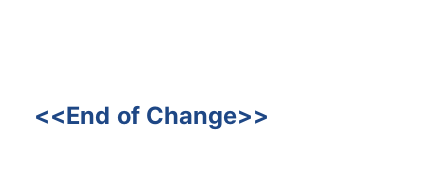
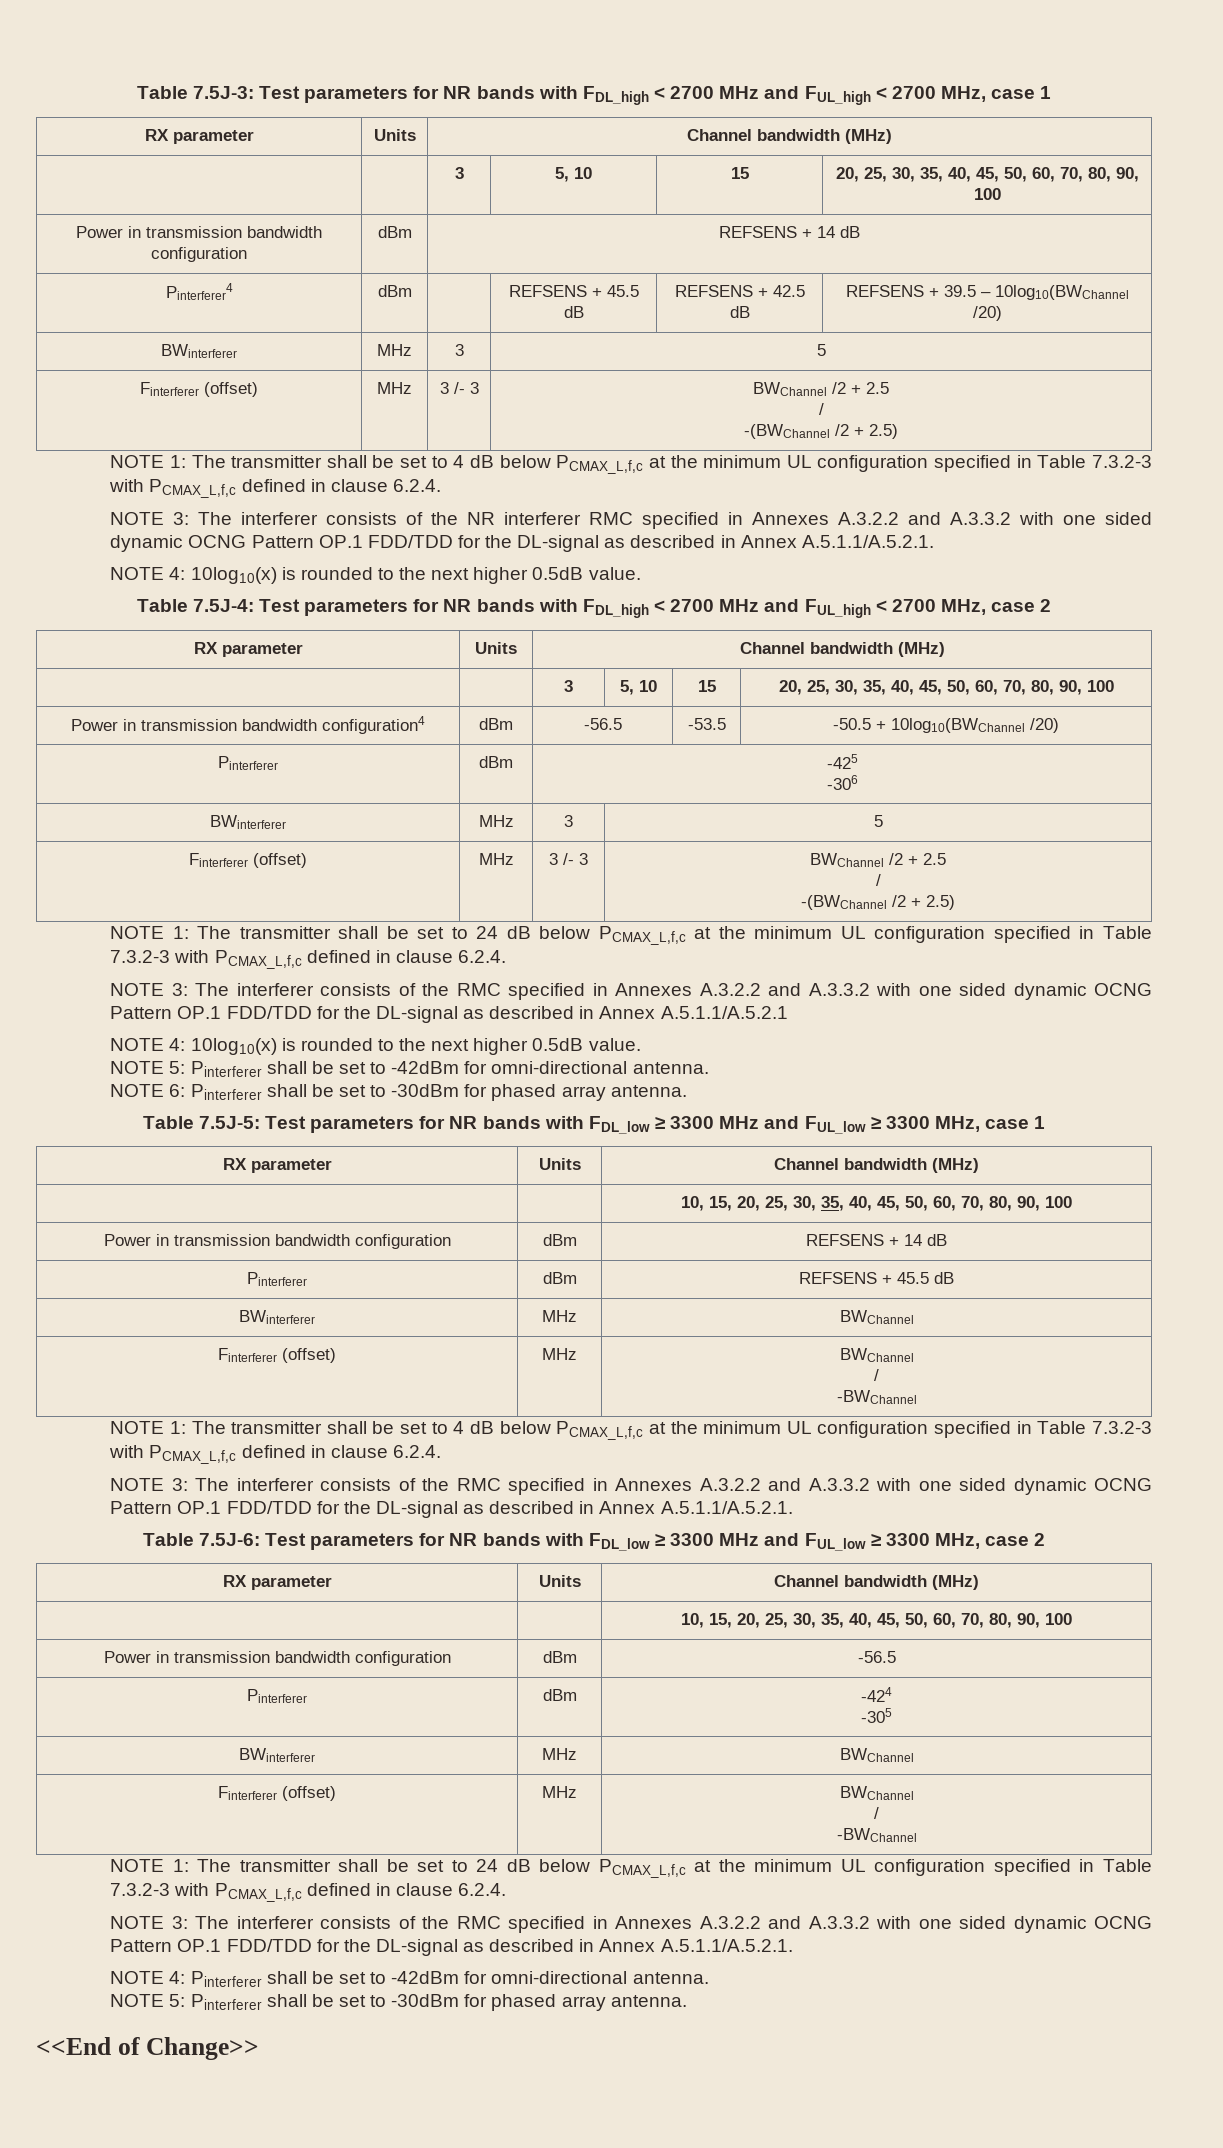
(34, 115) none -> [136,86,1052,105] [144,129,254,144] [373,129,416,141] [687,129,892,144] [454,167,464,179] [555,167,592,182] [730,167,749,179] [835,167,1139,182] [973,188,1001,200] [76,226,322,238] [151,247,247,262] [377,226,412,238] [719,226,860,238] [165,283,233,300] [377,285,412,297] [508,285,639,297] [563,306,584,318] [674,285,805,297] [729,306,750,318] [845,285,1129,300] [972,306,1002,321] [161,344,237,358] [377,344,412,356] [454,344,464,356] [816,344,826,356] [140,382,258,397] [377,382,412,394] [439,382,479,394] [753,382,889,396] [818,403,824,415] [744,424,898,439] [110,455,1152,474] [109,479,441,498] [110,512,1152,529] [110,535,934,552] [110,567,641,584] [136,599,1052,618] [193,642,303,657] [475,642,517,654] [739,642,945,657] [564,680,573,692] [620,680,657,695] [697,680,716,692] [778,680,1114,695] [71,716,425,734] [479,718,513,730] [583,718,622,730] [687,718,726,730] [833,718,1059,733] [218,756,278,770] [479,756,513,768] [826,754,858,769] [826,775,858,790] [210,815,286,829] [478,815,514,827] [564,815,573,827] [873,815,883,827] [189,853,307,868] [478,853,514,865] [549,853,588,865] [810,853,946,867] [875,874,881,886] [801,895,955,910] [110,926,1152,945] [110,950,507,969] [110,983,1152,1000] [110,1006,788,1023] [110,1038,641,1055] [110,1061,709,1077] [110,1084,687,1101] [142,1116,1046,1134] [222,1158,332,1173] [538,1158,581,1170] [774,1158,979,1173] [681,1196,1072,1211] [103,1234,451,1249] [542,1234,577,1246] [806,1234,947,1246] [247,1272,307,1286] [542,1272,577,1284] [799,1272,954,1284] [239,1310,315,1324] [542,1310,577,1322] [839,1310,914,1324] [218,1348,336,1363] [542,1348,577,1360] [839,1348,914,1362] [874,1369,879,1381] [836,1390,917,1404] [110,1421,1152,1440] [109,1445,441,1464] [110,1478,1152,1495] [110,1501,793,1518] [142,1533,1046,1551] [222,1575,332,1590] [538,1575,581,1587] [774,1575,979,1590] [681,1613,1072,1628] [103,1651,451,1666] [542,1651,577,1663] [857,1651,896,1663] [247,1689,307,1703] [542,1689,577,1701] [861,1687,892,1702] [861,1708,892,1723] [239,1748,315,1762] [542,1748,577,1760] [839,1748,914,1762] [218,1786,336,1801] [542,1786,577,1798] [839,1786,914,1800] [874,1807,879,1819] [836,1828,917,1842] [110,1859,1152,1878] [110,1883,507,1902] [110,1916,1152,1933] [110,1939,793,1956] [110,1971,709,1987] [110,1994,687,2011] Table 7.5J-3: Test parameters for NR bands with FDL_high < 2700 MHz and FUL_high < 2700 MHz, case 1 // RX parameter | Units | Channel bandwidth (MHz) // | | 3 | 5, 10 | 15 | 20, 25, 30, 35, 40, 45, 50, 60, 70, 80, 90, 100 // Power in transmission bandwidth configuration | dBm | REFSENS + 14 dB // Pinterferer4 | dBm | | REFSENS + 45.5 dB | REFSENS + 42.5 dB | REFSENS + 39.5 – 10log10(BWChannel /20) // BWinterferer | MHz | 3 | 5 // Finterferer (offset) | MHz | 3 /- 3 | BWChannel /2 + 2.5 // / // -(BWChannel /2 + 2.5) // NOTE 1: The transmitter shall be set to 4 dB below PCMAX_L,f,c at the minimum UL configuration specified in Table 7.3.2-3 with PCMAX_L,f,c defined in clause 6.2.4. // NOTE 3: The interferer consists of the NR interferer RMC specified in Annexes A.3.2.2 and A.3.3.2 with one sided dynamic OCNG Pattern OP.1 FDD/TDD for the DL-signal as described in Annex A.5.1.1/A.5.2.1. // NOTE 4: 10log10(x) is rounded to the next higher 0.5dB value. // Table 7.5J-4: Test parameters for NR bands with FDL_high < 2700 MHz and FUL_high < 2700 MHz, case 2 // RX parameter | Units | Channel bandwidth (MHz) // | | 3 | 5, 10 | 15 | 20, 25, 30, 35, 40, 45, 50, 60, 70, 80, 90, 100 // Power in transmission bandwidth configuration4 | dBm | -56.5 | -53.5 | -50.5 + 10log10(BWChannel /20) // Pinterferer | dBm | -425 // -306 // BWinterferer | MHz | 3 | 5 // Finterferer (offset) | MHz | 3 /- 3 | BWChannel /2 + 2.5 // / // -(BWChannel /2 + 2.5) // NOTE 1: The transmitter shall be set to 24 dB below PCMAX_L,f,c at the minimum UL configuration specified in Table 7.3.2-3 with PCMAX_L,f,c defined in clause 6.2.4. // NOTE 3: The interferer consists of the RMC specified in Annexes A.3.2.2 and A.3.3.2 with one sided dynamic OCNG Pattern OP.1 FDD/TDD for the DL-signal as described in Annex A.5.1.1/A.5.2.1 // NOTE 4: 10log10(x) is rounded to the next higher 0.5dB value. // NOTE 5: Pinterferer shall be set to -42dBm for omni-directional antenna. // NOTE 6: Pinterferer shall be set to -30dBm for phased array antenna. // Table 7.5J-5: Test parameters for NR bands with FDL_low ≥ 3300 MHz and FUL_low ≥ 3300 MHz, case 1 // RX parameter | Units | Channel bandwidth (MHz) // | | 10, 15, 20, 25, 30, 35, 40, 45, 50, 60, 70, 80, 90, 100 // Power in transmission bandwidth configuration | dBm | REFSENS + 14 dB // Pinterferer | dBm | REFSENS + 45.5 dB // BWinterferer | MHz | BWChannel // Finterferer (offset) | MHz | BWChannel // / // -BWChannel // NOTE 1: The transmitter shall be set to 4 dB below PCMAX_L,f,c at the minimum UL configuration specified in Table 7.3.2-3 with PCMAX_L,f,c defined in clause 6.2.4. // NOTE 3: The interferer consists of the RMC specified in Annexes A.3.2.2 and A.3.3.2 with one sided dynamic OCNG Pattern OP.1 FDD/TDD for the DL-signal as described in Annex A.5.1.1/A.5.2.1. // Table 7.5J-6: Test parameters for NR bands with FDL_low ≥ 3300 MHz and FUL_low ≥ 3300 MHz, case 2 // RX parameter | Units | Channel bandwidth (MHz) // | | 10, 15, 20, 25, 30, 35, 40, 45, 50, 60, 70, 80, 90, 100 // Power in transmission bandwidth configuration | dBm | -56.5 // Pinterferer | dBm | -424 // -305 // BWinterferer | MHz | BWChannel // Finterferer (offset) | MHz | BWChannel // / // -BWChannel // NOTE 1: The transmitter shall be set to 24 dB below PCMAX_L,f,c at the minimum UL configuration specified in Table 7.3.2-3 with PCMAX_L,f,c defined in clause 6.2.4. // NOTE 3: The interferer consists of the RMC specified in Annexes A.3.2.2 and A.3.3.2 with one sided dynamic OCNG Pattern OP.1 FDD/TDD for the DL-signal as described in Annex A.5.1.1/A.5.2.1. // NOTE 4: Pinterferer shall be set to -42dBm for omni-directional antenna. // NOTE 5: Pinterferer shall be set to -30dBm for phased array antenna. //

